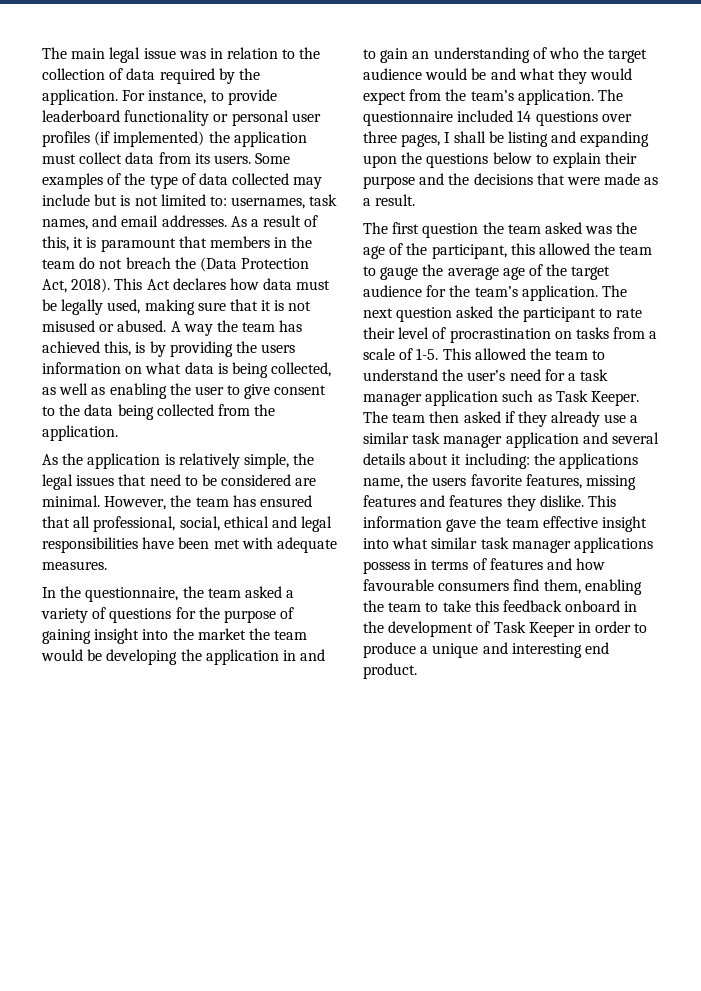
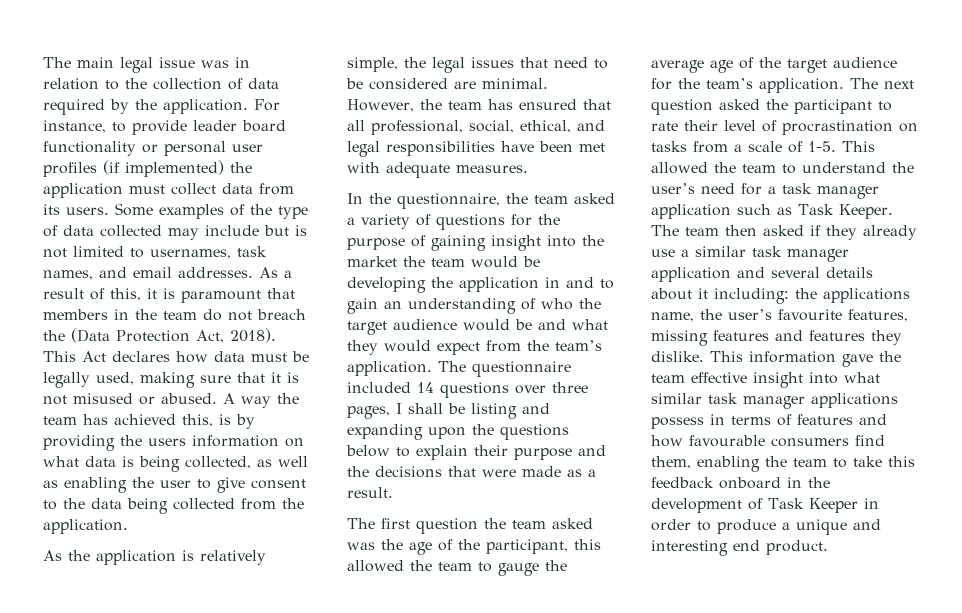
[42,110,120,122] leaderboard -> [193,120,286,132] leader board
[209,196,227,206] to: -> [130,248,144,258] to
[223,516,269,528] ethical -> [520,120,571,133] ethical,
[432,474,522,486] users favorite -> [728,309,842,321] user’s favourite

